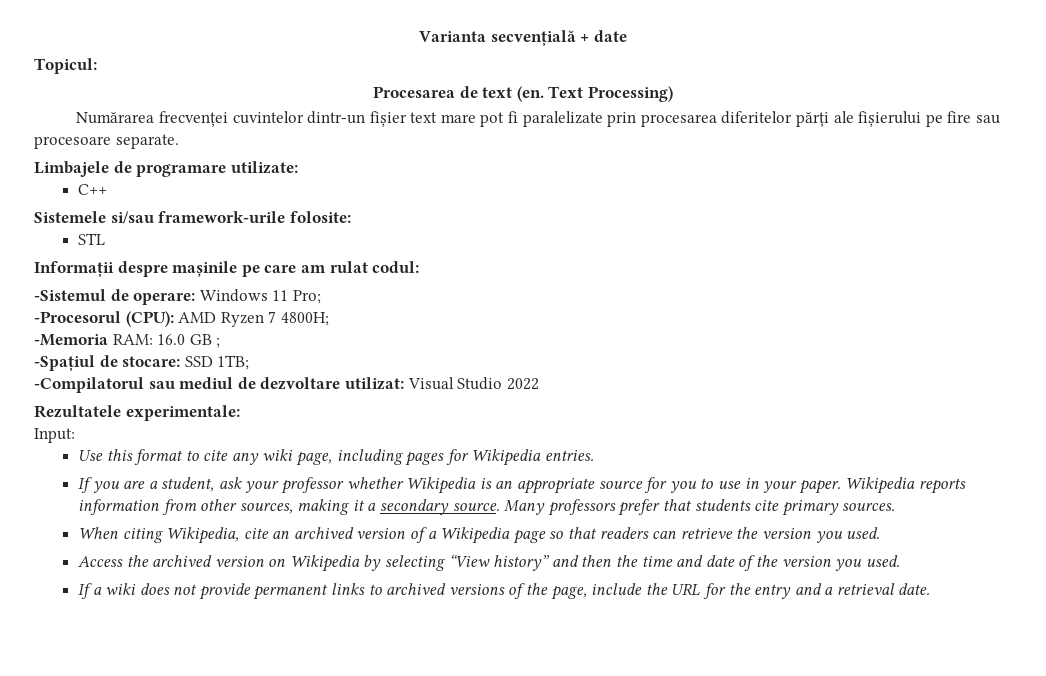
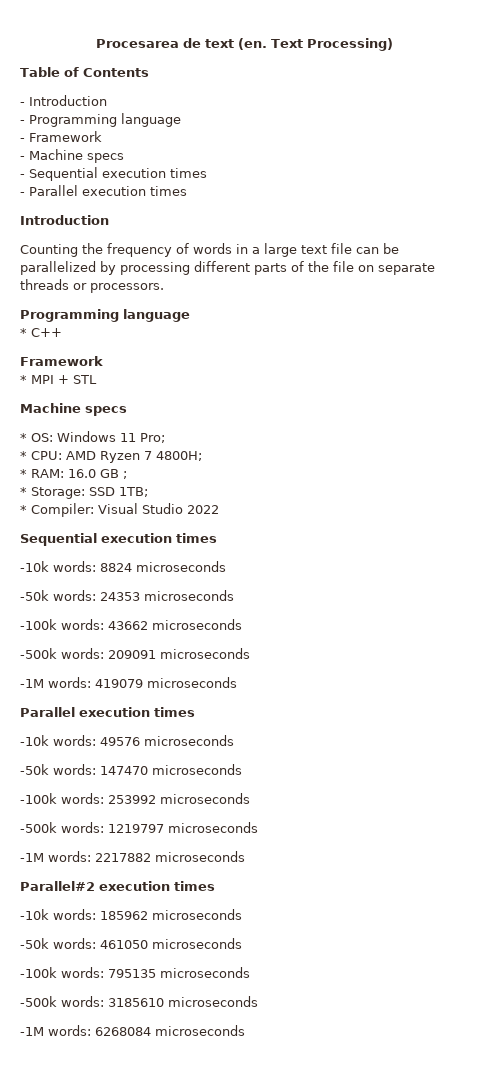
[419,30,627,46] [34,58,97,74] Varianta secvențială + date // Topicul: // -> (96, 43) none
[76,111,1000,127] [34,134,179,149] [34,161,298,177] [77,184,107,195] [34,211,351,224] [77,233,105,245] [34,261,420,277] [34,289,196,305] Numărarea frecvenței cuvintelor dintr-un fișier text mare pot fi paralelizate prin procesarea diferitelor părți ale fișierului pe fire sau procesoare separate. // Limbajele de programare utilizate: // C++ // Sistemele si/sau framework-urile folosite: // STL // Informații despre mașinile pe care am rulat codul: // -Sistemul de operare: -> [20,67,149,77] [20,95,107,106] [20,113,181,127] [20,131,102,142] [20,149,124,163] [20,167,207,181] [20,185,187,196] [20,215,109,225] [20,243,399,257] [20,261,435,275] [20,279,164,293] [20,309,190,322] [20,328,62,337] [20,356,103,366] [20,375,97,384] [20,403,127,416] [20,433,53,442] Table of Contents // - Introduction // - Programming language // - Framework // - Machine specs // - Sequential execution times // - Parallel execution times // Introduction // Counting the frequency of words in a large text file can be parallelized by processing different parts of the file on separate threads or processors. // Programming language // * C++ // Framework // * MPI + STL // Machine specs // * OS:
[34,311,174,327] -Procesorul (CPU): -> [20,451,62,460] * CPU:
[34,334,108,346] -Memoria -> [20,469,27,478] *
[34,355,181,371] -Spațiul de stocare: -> [20,487,85,499] * Storage:
[34,377,539,393] [34,405,240,421] [34,428,75,443] [77,449,594,466] [77,477,966,494] [77,499,896,516] [77,527,881,544] [77,554,900,572] [77,583,931,600] -Compilatorul sau mediul de dezvoltare utilizat: Visual Studio 2022 // Rezultatele experimentale: // Input: // Use this format to cite any wiki page, including pages for Wikipedia entries. // If you are a student, ask your professor whether Wikipedia is an appropriate source for you to use in your paper. Wikipedia reports information from other sources, making it a secondary source. Many professors prefer that students cite primary sources. // When citing Wikipedia, cite an archived version of a Wikipedia page so that readers can retrieve the version you used. // Access the archived version on Wikipedia by selecting “View history” and then the time and date of the version you used. // If a wiki does not provide permanent links to archived versions of the page, include the URL for the entry and a retrieval date. -> [20,503,219,517] [20,533,217,546] [20,561,226,572] [20,590,234,601] [20,619,242,630] [20,648,250,659] [20,677,237,688] [20,707,195,717] [20,735,234,746] [20,764,242,775] [20,793,250,804] [20,822,258,833] [20,851,245,862] [20,881,215,891] [20,909,242,920] [20,938,242,949] [20,967,250,978] [20,996,258,1007] [20,1025,245,1036] * Compiler: Visual Studio 2022 // Sequential execution times // -10k words: 8824 microseconds // -50k words: 24353 microseconds // -100k words: 43662 microseconds // -500k words: 209091 microseconds // -1M words: 419079 microseconds // Parallel execution times // -10k words: 49576 microseconds // -50k words: 147470 microseconds // -100k words: 253992 microseconds // -500k words: 1219797 microseconds // -1M words: 2217882 microseconds // Parallel#2 execution times // -10k words: 185962 microseconds // -50k words: 461050 microseconds // -100k words: 795135 microseconds // -500k words: 3185610 microseconds // -1M words: 6268084 microseconds

